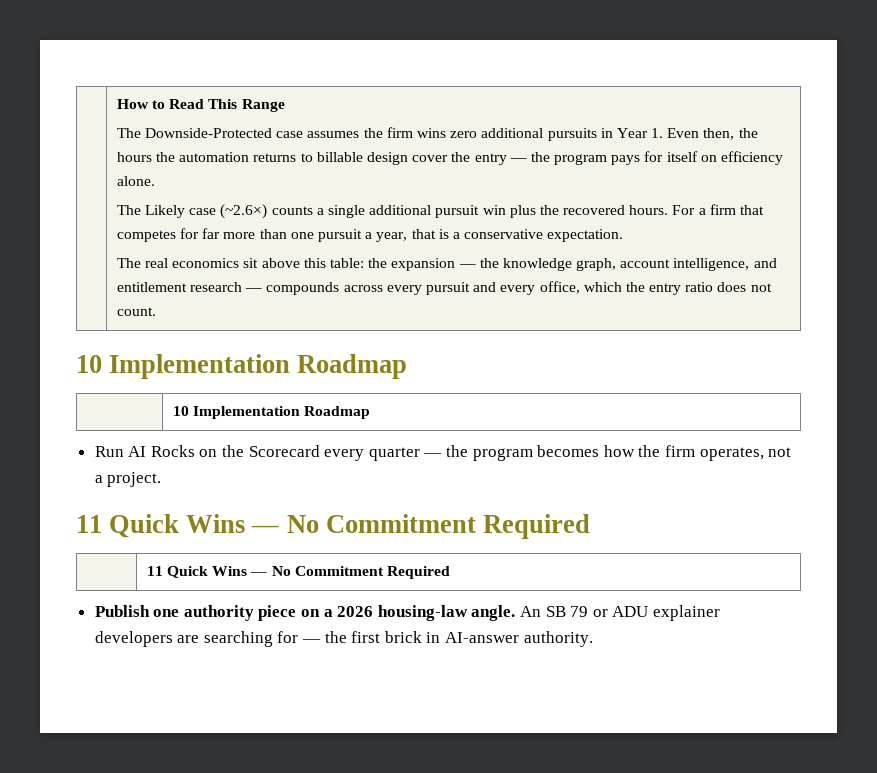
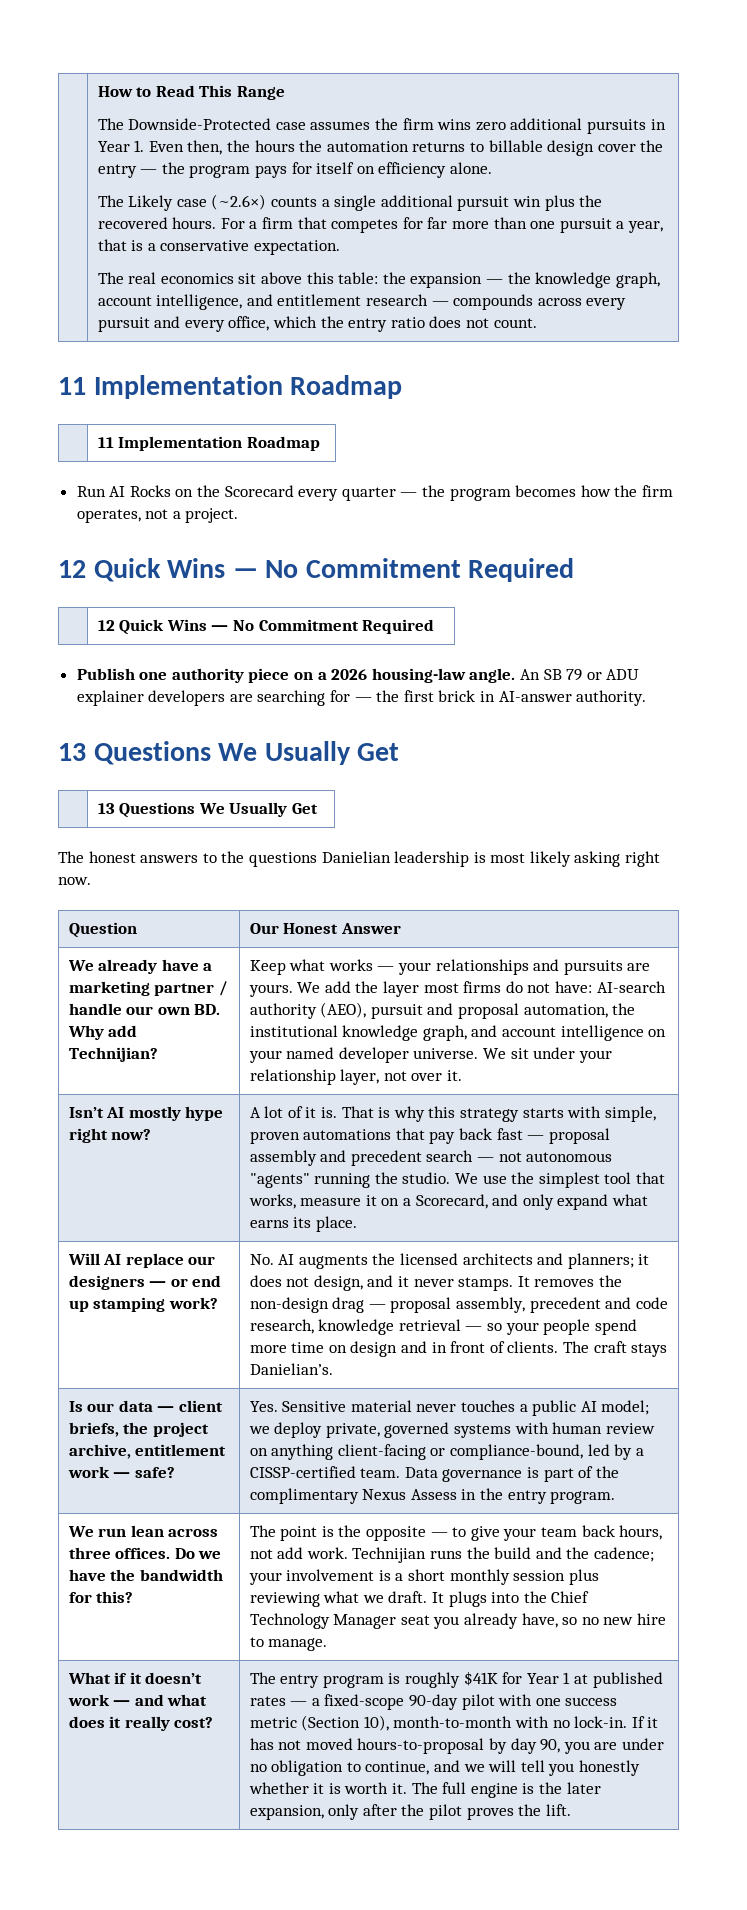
[76,355,102,373] 10 -> [58,377,86,395] 11
[172,406,189,416] 10 -> [97,437,114,448] 11
[76,515,102,533] 11 -> [58,560,86,578] 12
[146,566,163,576] 11 -> [97,620,115,631] 12
(593, 639) none -> [58,741,400,765] [97,802,319,818] [58,851,661,867] [58,877,91,885] [68,922,137,938] [249,923,401,934] [67,959,213,974] [68,981,228,996] [68,1003,221,1015] [67,1025,138,1040] [68,1047,158,1062] [249,959,651,975] [248,981,666,997] [249,1002,636,1019] [249,1025,667,1041] [248,1047,612,1063] [249,1069,463,1085] [68,1106,224,1121] [68,1128,152,1143] [249,1106,656,1122] [249,1128,610,1144] [249,1150,613,1166] [249,1172,665,1188] [248,1194,648,1210] [249,1216,357,1232] [67,1253,216,1268] [68,1275,222,1290] [68,1297,218,1312] [249,1253,650,1269] [249,1275,622,1291] [249,1297,668,1313] [249,1319,637,1335] [249,1341,668,1357] [249,1363,333,1375] [68,1400,224,1412] [68,1422,209,1437] [68,1444,227,1459] [67,1466,175,1478] [249,1400,650,1416] [248,1422,655,1438] [249,1444,644,1460] [249,1466,619,1482] [249,1488,616,1504] [67,1525,219,1537] [68,1547,222,1559] [68,1569,223,1581] [68,1591,134,1603] [249,1525,663,1541] [249,1547,654,1563] [248,1569,599,1585] [249,1591,590,1607] [249,1613,666,1629] [249,1637,328,1651] [67,1672,203,1684] [67,1694,208,1706] [68,1716,214,1731] [249,1671,663,1688] [249,1694,618,1710] [249,1715,659,1731] [249,1738,664,1754] [249,1760,640,1776] [248,1782,601,1798] [249,1804,571,1820] // 13 Questions We Usually Get // | 13 Questions We Usually Get // The honest answers to the questions Danielian leadership is most likely asking right now. // Question | Our Honest Answer // We already have a marketing partner / handle our own BD. Why add Technijian? | Keep what works — your relationships and pursuits are yours. We add the layer most firms do not have: AI-search authority (AEO), pursuit and proposal automation, the institutional knowledge graph, and account intelligence on your named developer universe. We sit under your relationship layer, not over it. // Isn’t AI mostly hype right now? | A lot of it is. That is why this strategy starts with simple, proven automations that pay back fast — proposal assembly and precedent search — not autonomous "agents" running the studio. We use the simplest tool that works, measure it on a Scorecard, and only expand what earns its place. // Will AI replace our designers — or end up stamping work? | No. AI augments the licensed architects and planners; it does not design, and it never stamps. It removes the non-design drag — proposal assembly, precedent and code research, knowledge retrieval — so your people spend more time on design and in front of clients. The craft stays Danielian’s. // Is our data — client briefs, the project archive, entitlement work — safe? | Yes. Sensitive material never touches a public AI model; we deploy private, governed systems with human review on anything client-facing or compliance-bound, led by a CISSP-certified team. Data governance is part of the complimentary Nexus Assess in the entry program. // We run lean across three offices. Do we have the bandwidth for this? | The point is the opposite — to give your team back hours, not add work. Technijian runs the build and the cadence; your involvement is a short monthly session plus reviewing what we draft. It plugs into the Chief Technology Manager seat you already have, so no new hire to manage. // What if it doesn’t work — and what does it really cost? | The entry program is roughly $41K for Year 1 at published rates — a fixed-scope 90-day pilot with one success metric (Section 10), month-to-month with no lock-in. If it has not moved hours-to-proposal by day 90, you are under no obligation to continue, and we will tell you honestly whether it is worth it. The full engine is the later expansion, only after the pilot proves the lift.

